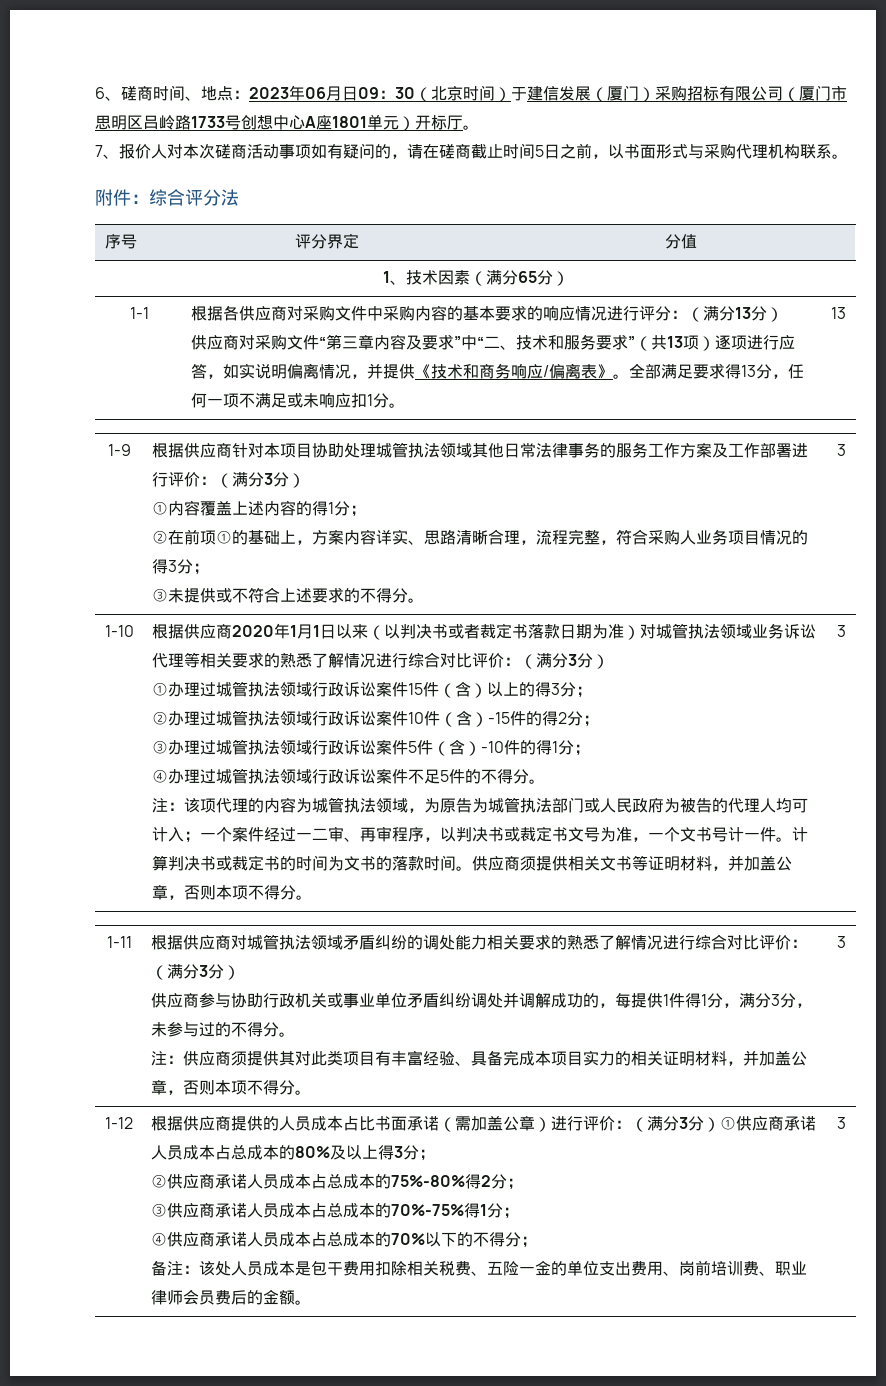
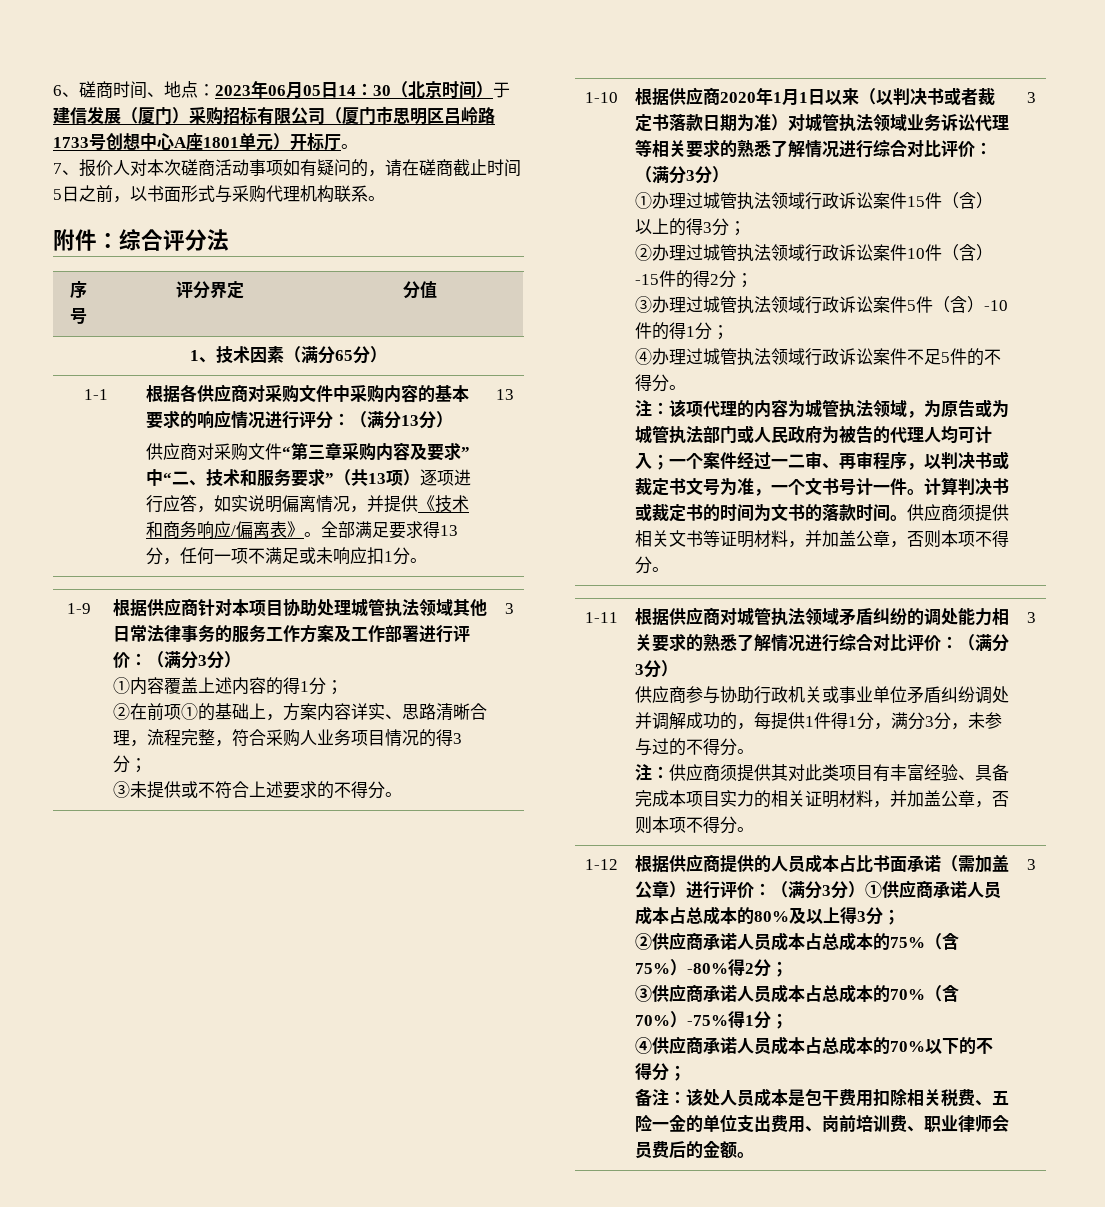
[342,86,379,101] 日09 -> [303,82,356,98] 05日14
(375, 342) none -> [341,443,376,461] 采购
(473, 805) none -> [974,399,992,418] 或
[391,1175,466,1187] 75%-80% -> [889,933,959,950] [634,959,728,976] 75%（含75%）-80%
[391,1204,465,1216] 70%-75% -> [889,985,959,1002] [634,1011,728,1028] 70%（含70%）-75%

